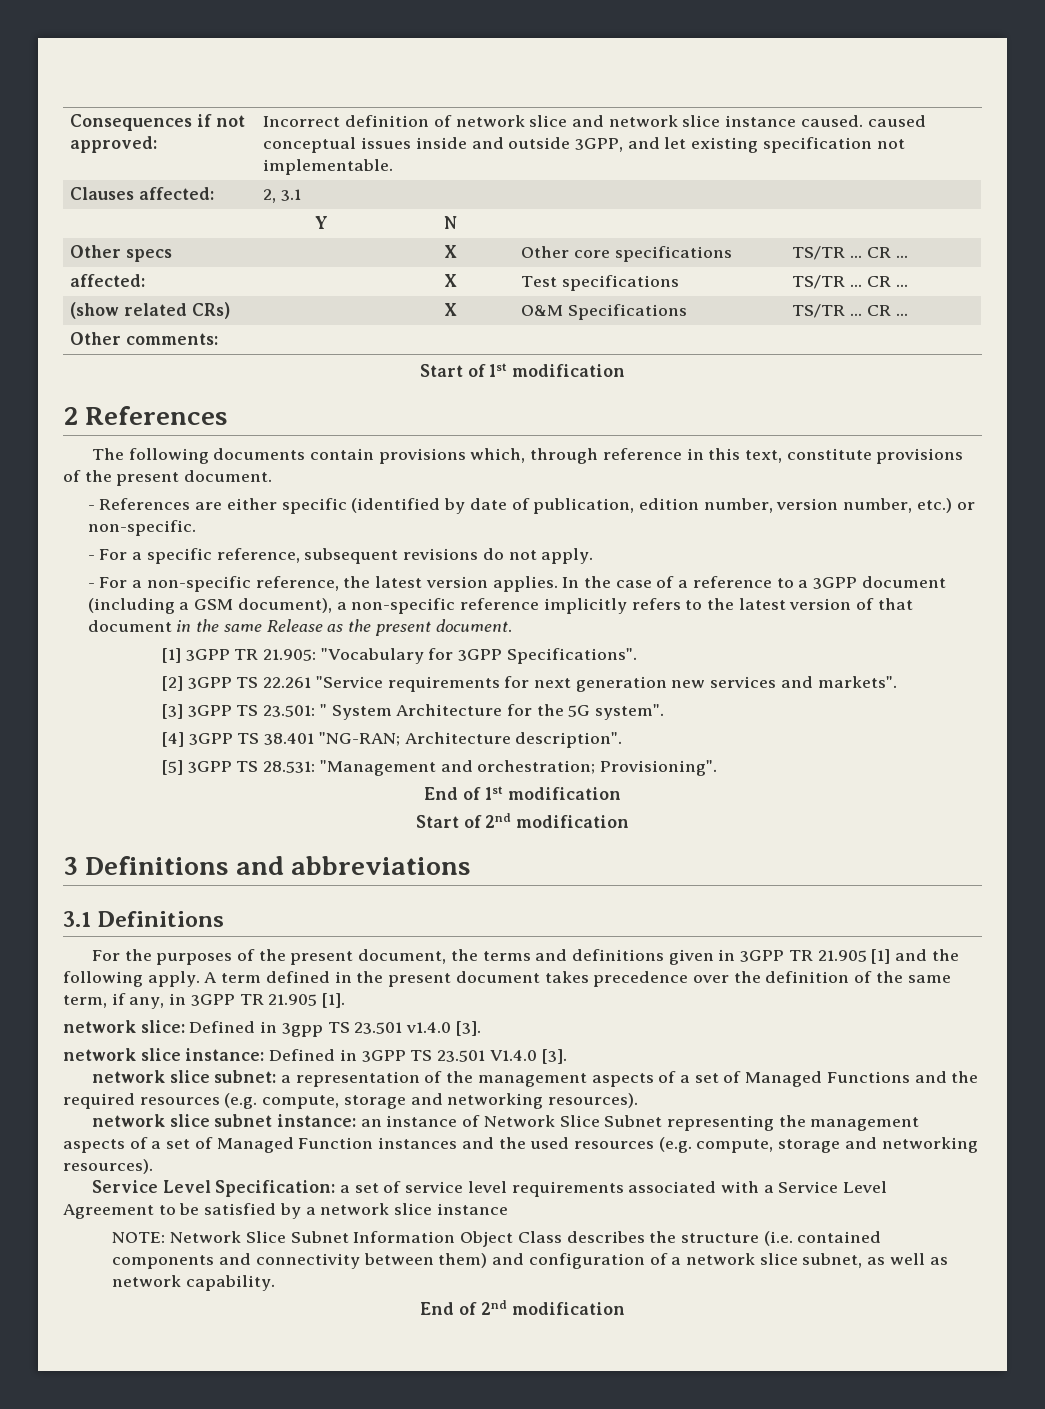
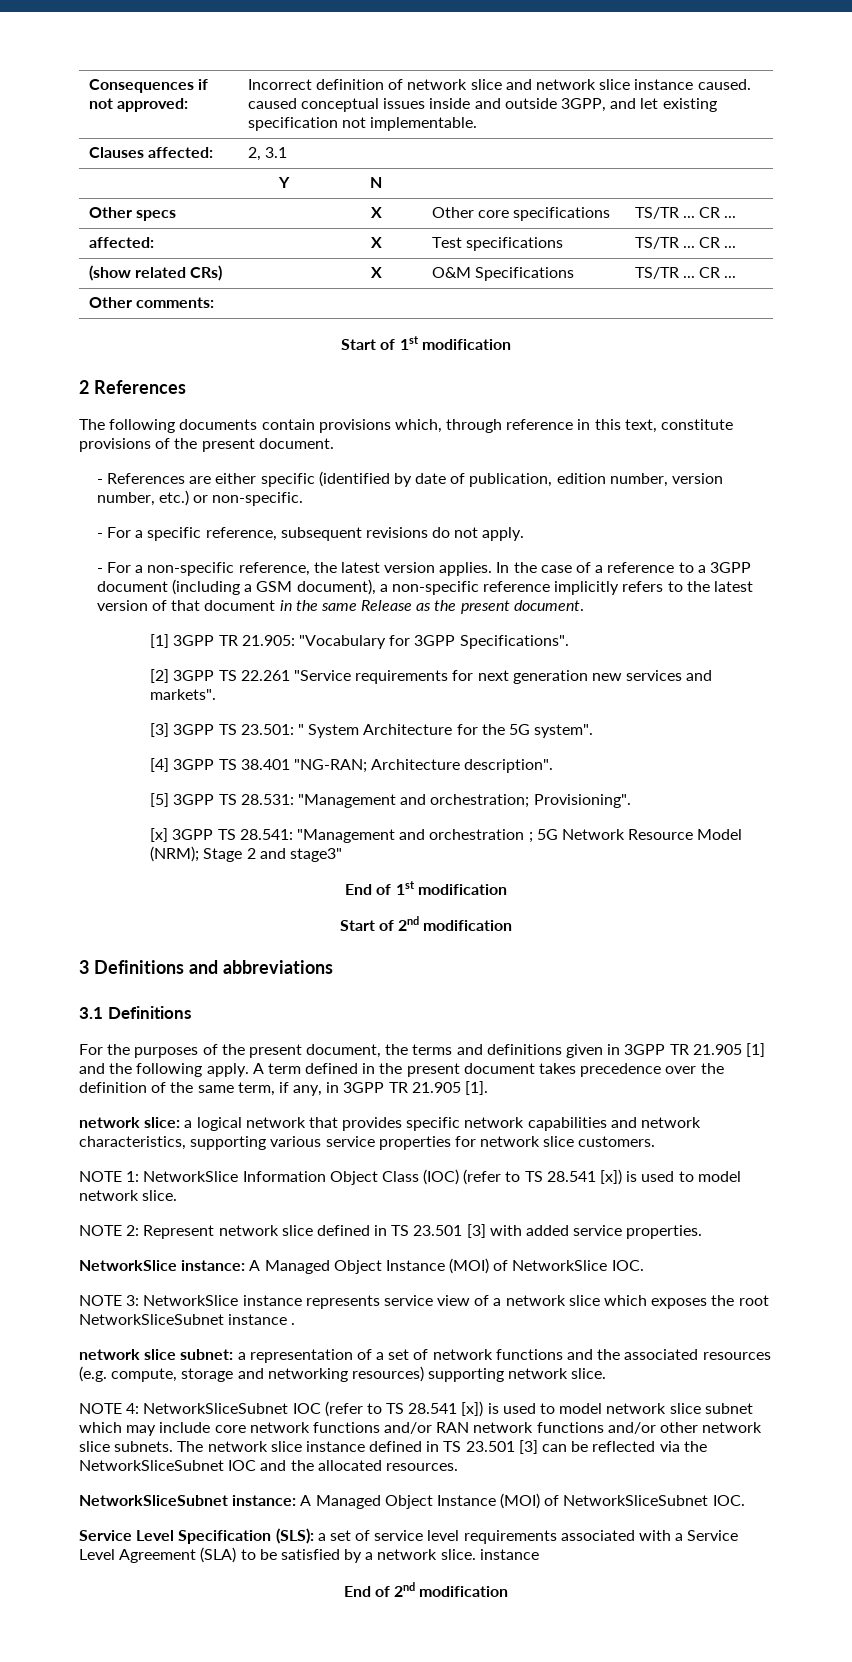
(717, 768) none -> [150,828,743,843] [150,846,343,862] // [x] 3GPP TS 28.541: "Management and orchestration ; 5G Network Resource Model (NRM); Stage 2 and stage3"
[189,1021,481,1037] [63,1048,567,1064] Defined in 3gpp TS 23.501 v1.4.0 [3]. // network slice instance: Defined in 3GPP TS 23.501 V1.4.0 [3]. -> [184,1117,702,1131] [79,1136,656,1150] [79,1169,741,1185] [79,1190,178,1201] [79,1224,703,1239] [79,1258,644,1274] [79,1295,769,1309] [79,1314,296,1325] a logical network that provides specific network capabilities and network characteristics, supporting various service properties for network slice customers. // NOTE 1: NetworkSlice Information Object Class (IOC) (refer to TS 28.541 [x]) is used to model network slice. // NOTE 2: Represent network slice defined in TS 23.501 [3] with added service properties. // NetworkSlice instance: A Managed Object Instance (MOI) of NetworkSlice IOC. // NOTE 3: NetworkSlice instance represents service view of a network slice which exposes the root NetworkSliceSubnet instance .
[446,1071,979,1087] [63,1093,639,1109] [91,1114,920,1131] [63,1137,978,1153] [63,1159,153,1174] [91,1180,336,1197] the management aspects of a set of Managed Functions and the required resources (e.g. compute, storage and networking resources). // network slice subnet instance: an instance of Network Slice Subnet representing the management aspects of a set of Managed Function instances and the used resources (e.g. compute, storage and networking resources). // Service Level Specification: -> [376,1349,771,1360] [79,1366,607,1382] [79,1401,753,1417] [79,1422,763,1436] [79,1440,707,1454] [79,1460,458,1471] [79,1493,745,1509] [79,1528,314,1544] a set of network functions and the associated resources (e.g. compute, storage and networking resources) supporting network slice. // NOTE 4: NetworkSliceSubnet IOC (refer to TS 28.541 [x]) is used to model network slice subnet which may include core network functions and/or RAN network functions and/or other network slice subnets. The network slice instance defined in TS 23.501 [3] can be reflected via the NetworkSliceSubnet IOC and the allocated resources. // NetworkSliceSubnet instance: A Managed Object Instance (MOI) of NetworkSliceSubnet IOC. // Service Level Specification (SLS):
(154, 1211) none -> [200,1547,237,1563] (SLA)
[394,1203,508,1215] [112,1231,882,1247] [112,1253,948,1269] [112,1275,276,1291] slice instance // NOTE: Network Slice Subnet Information Object Class describes the structure (i.e. contained components and connectivity between them) and configuration of a network slice subnet, as well as network capability. -> [440,1549,539,1560] slice. instance

